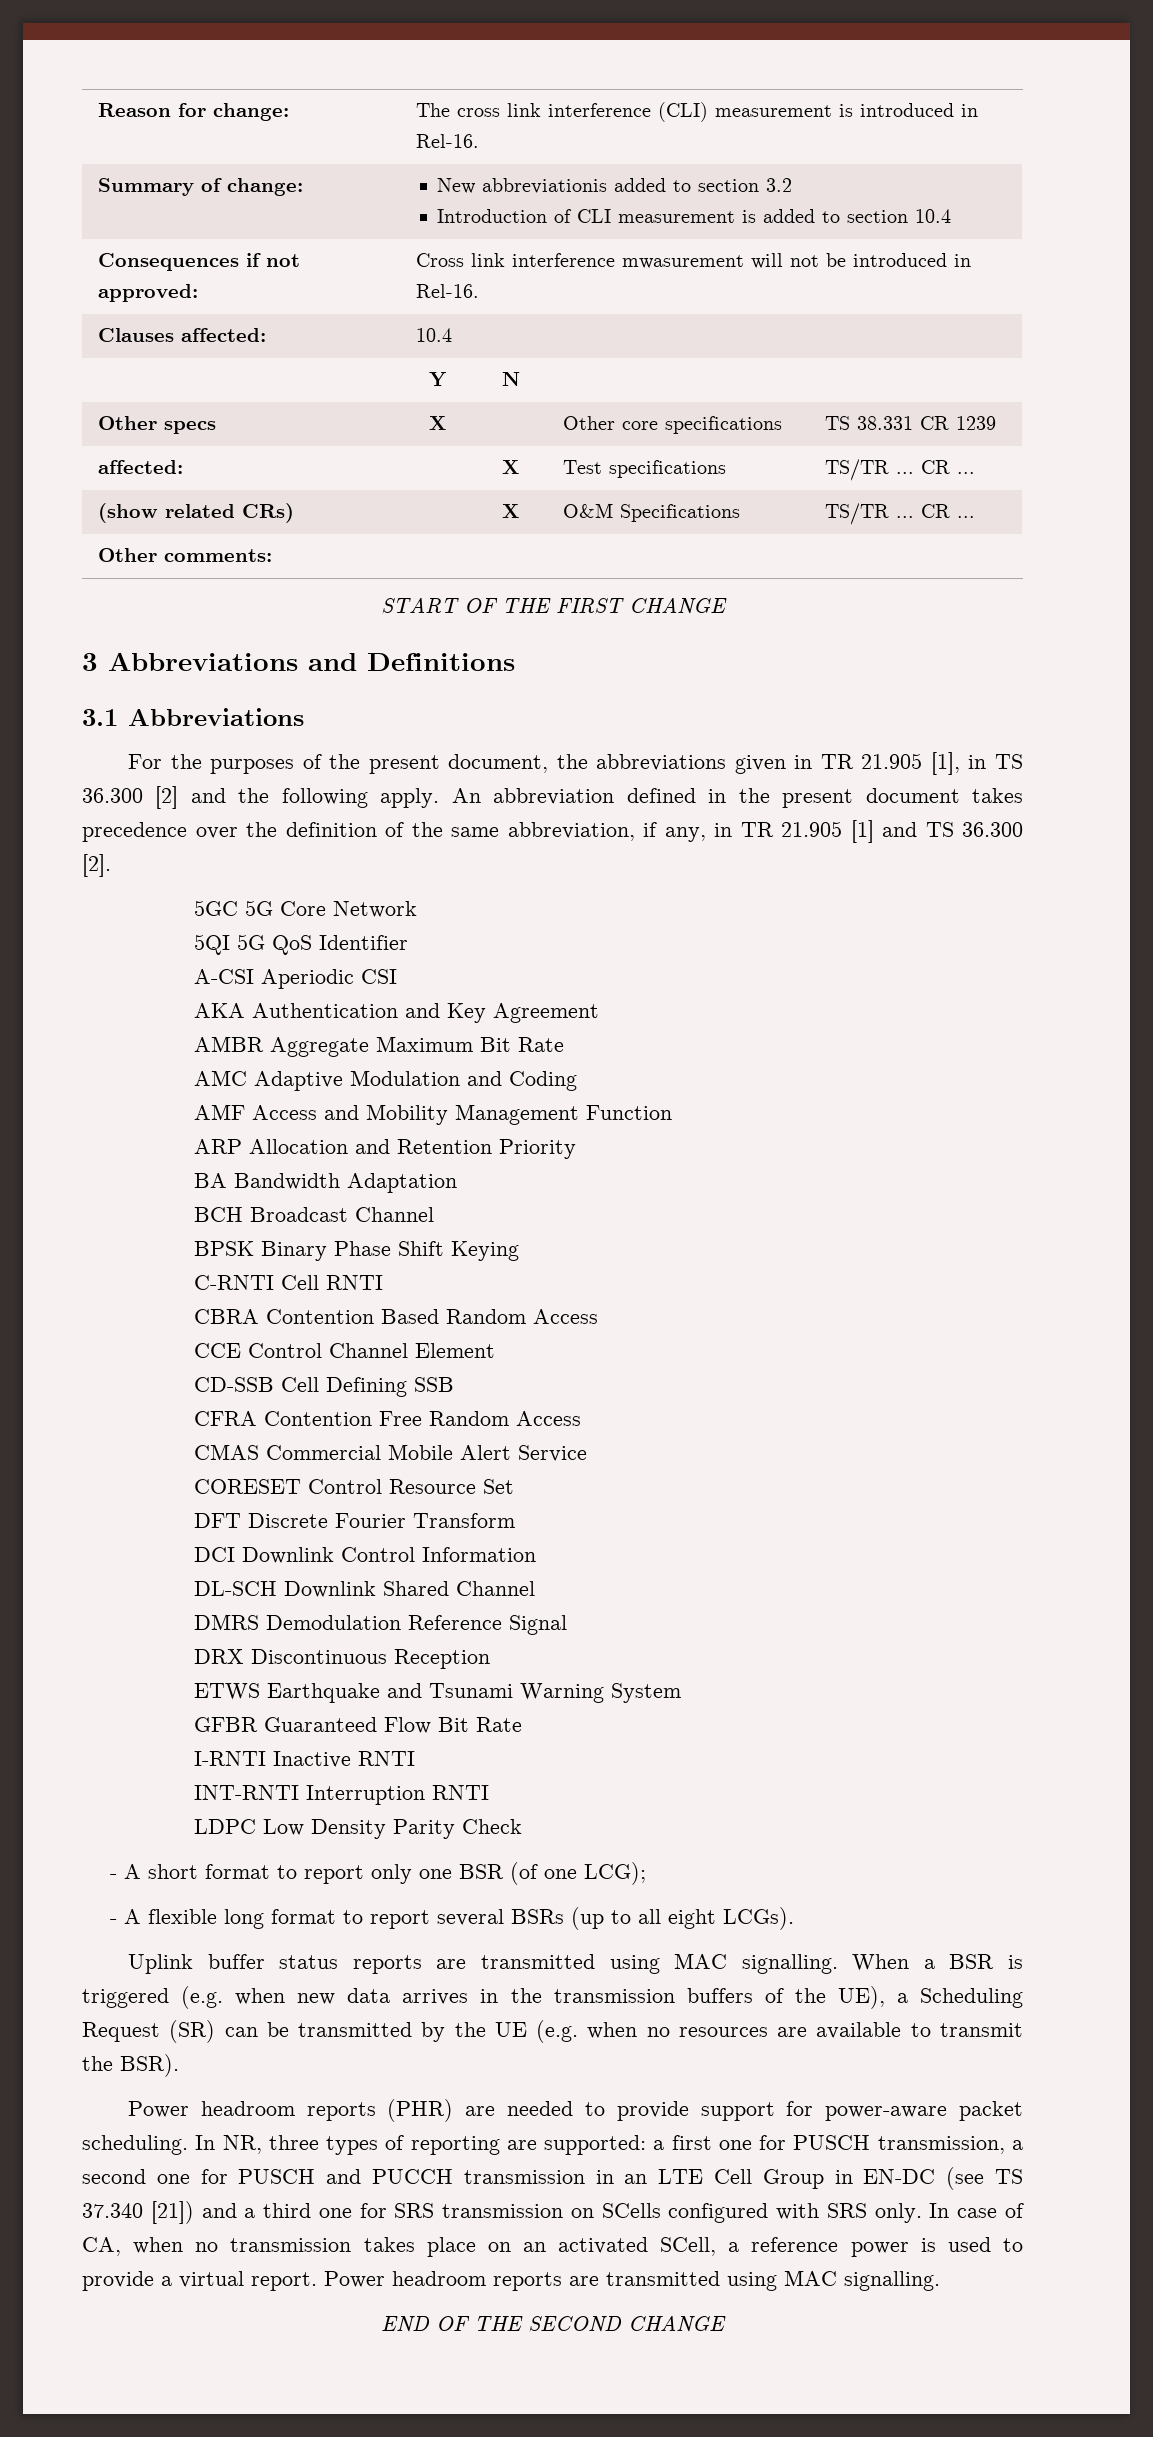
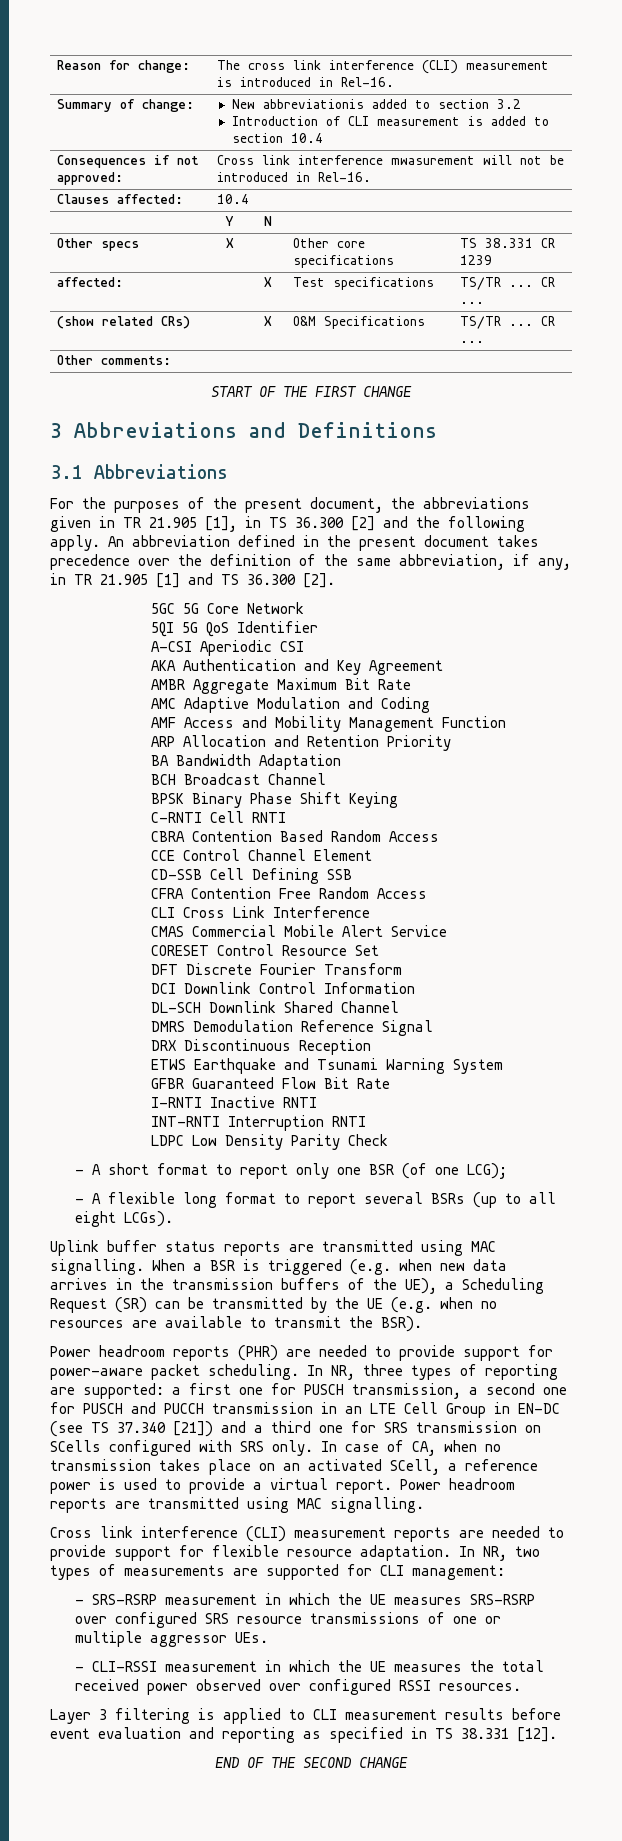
(582, 1418) none -> [150,906,370,918] // CLI Cross Link Interference
(940, 2281) none -> [50,1526,564,1542] [50,1545,540,1561] [50,1564,505,1580] [75,1593,536,1605] [75,1612,502,1628] [75,1631,269,1647] [75,1660,545,1672] [75,1679,522,1695] [50,1708,561,1724] [50,1727,557,1743] // Cross link interference (CLI) measurement reports are needed to provide support for flexible resource adaptation. In NR, two types of measurements are supported for CLI management: // - SRS-RSRP measurement in which the UE measures SRS-RSRP over configured SRS resource transmissions of one or multiple aggressor UEs. // - CLI-RSSI measurement in which the UE measures the total received power observed over configured RSSI resources. // Layer 3 filtering is applied to CLI measurement results before event evaluation and reporting as specified in TS 38.331 [12].

